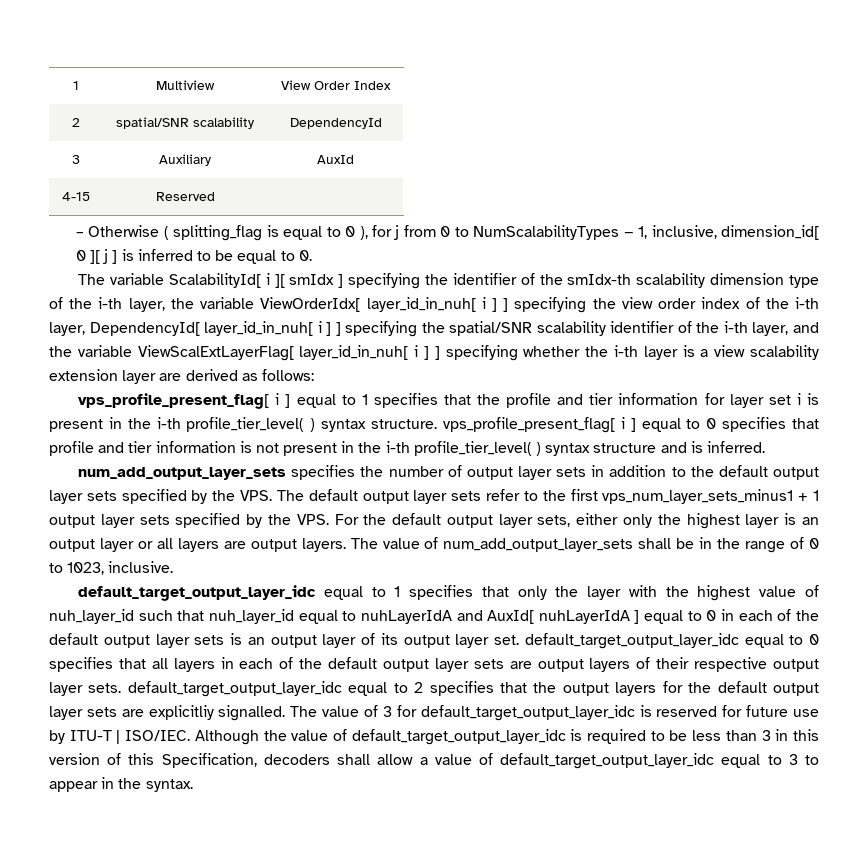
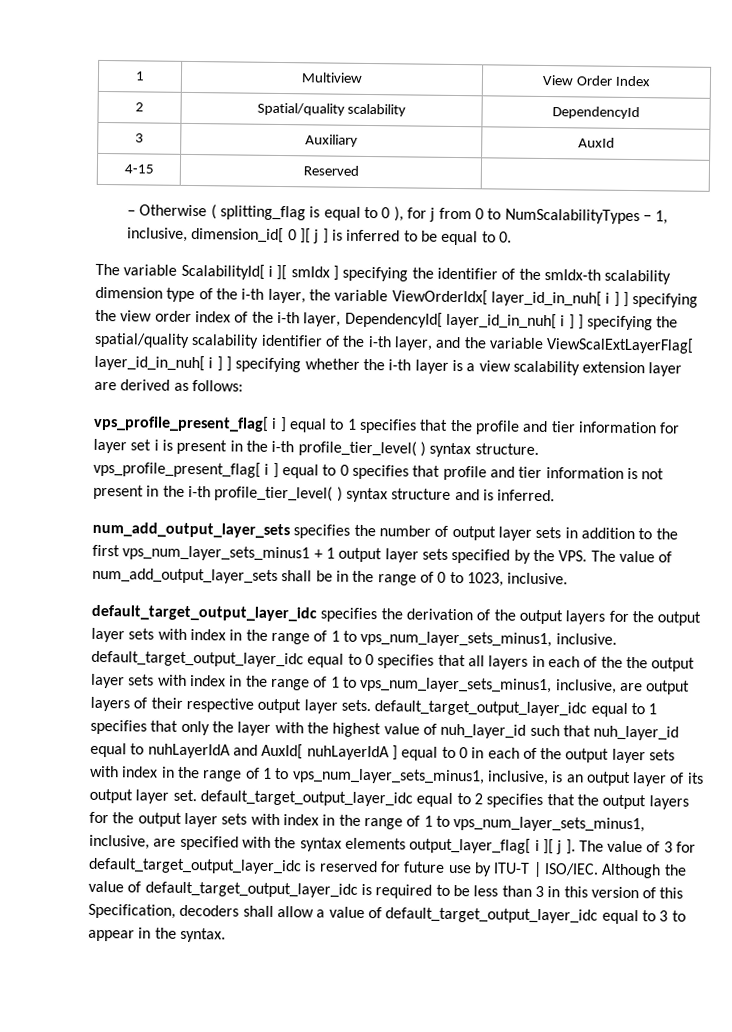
[116,117,189,129] spatial/SNR -> [256,102,345,116] Spatial/quality
[449,321,533,336] spatial/SNR -> [94,332,190,348] spatial/quality
[718,465,819,480] [49,489,566,504] default output layer sets specified by the VPS. The default output layer sets refer to the -> (678, 534) none
[334,513,819,529] [49,538,346,552] For the default output layer sets, either only the highest layer is an output layer or all layers are output layers. -> (588, 556) none
(317, 593) none -> [320,607,702,626] [91,627,617,648] [91,650,696,672] [91,673,691,695] [90,696,588,717] specifies the derivation of the output layers for the output layer sets with index in the range of 1 to vps_num_layer_sets_minus1, inclusive. default_target_output_layer_idc equal to 0 specifies that all layers in each of the the output layer sets with index in the range of 1 to vps_num_layer_sets_minus1, inclusive, are output layers of their respective output layer sets. default_target_output_layer_idc
[49,633,225,648] default output layer sets -> [565,748,676,764] [90,765,549,786] output layer sets with index in the range of 1 to vps_num_layer_sets_minus1, inclusive,
[809,634,819,645] [49,657,820,672] [49,681,408,697] 0 specifies that all layers in each of the default output layer sets are output layers of their respective output layer sets. default_target_output_layer_idc equal to -> (471, 799) none
[717,681,820,696] [49,705,286,721] default output layer sets are explicitliy signalled. -> [137,812,646,833] [89,834,576,855] output layer sets with index in the range of 1 to vps_num_layer_sets_minus1, inclusive, are specified with the syntax elements output_layer_flag[ i ][ j ].

